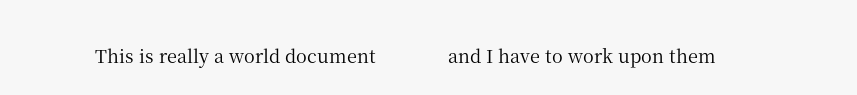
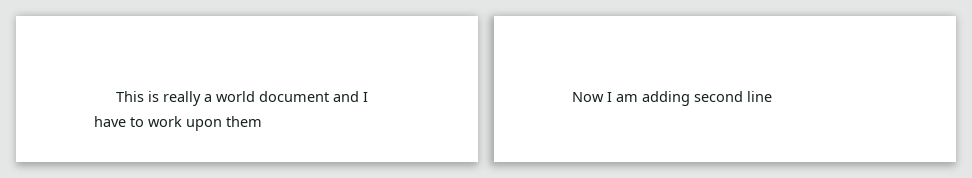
(716, 55) none -> [572,91,772,106] // Now I am adding second line

